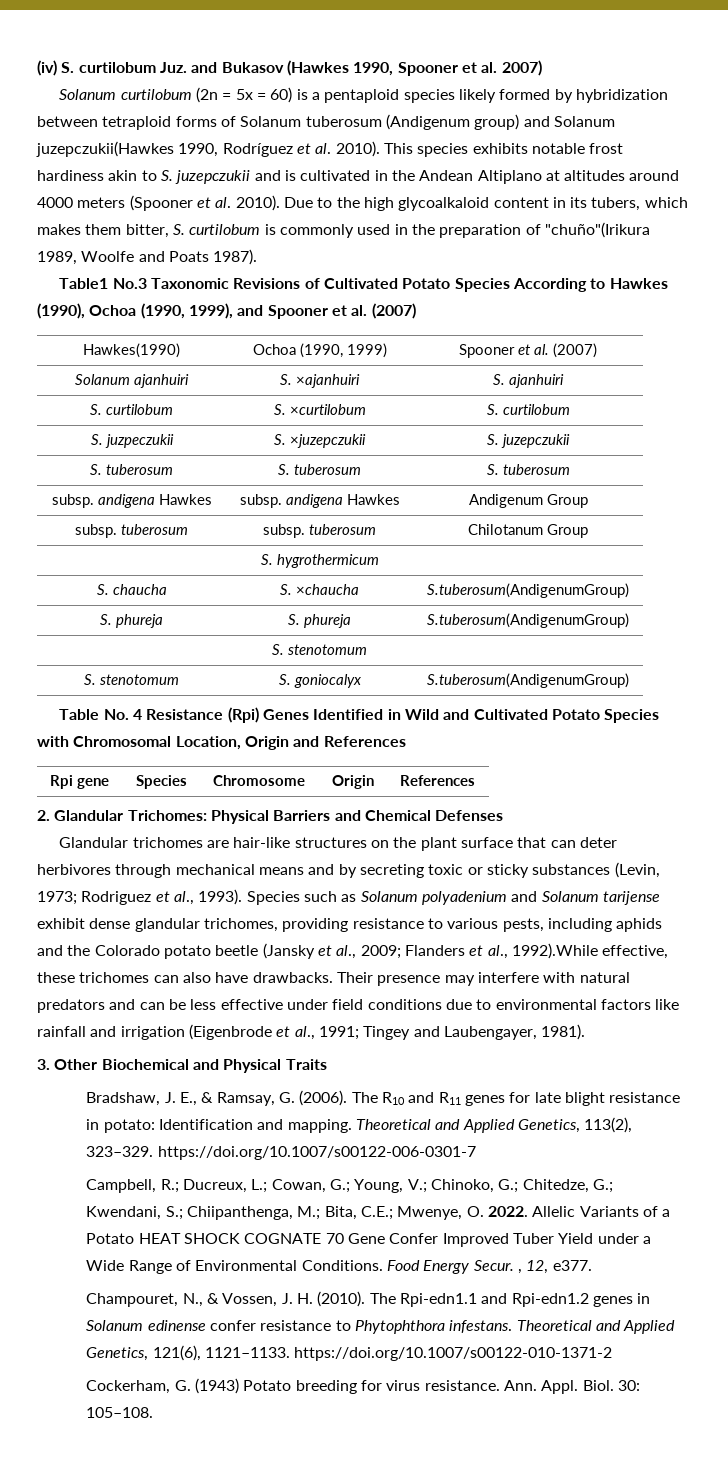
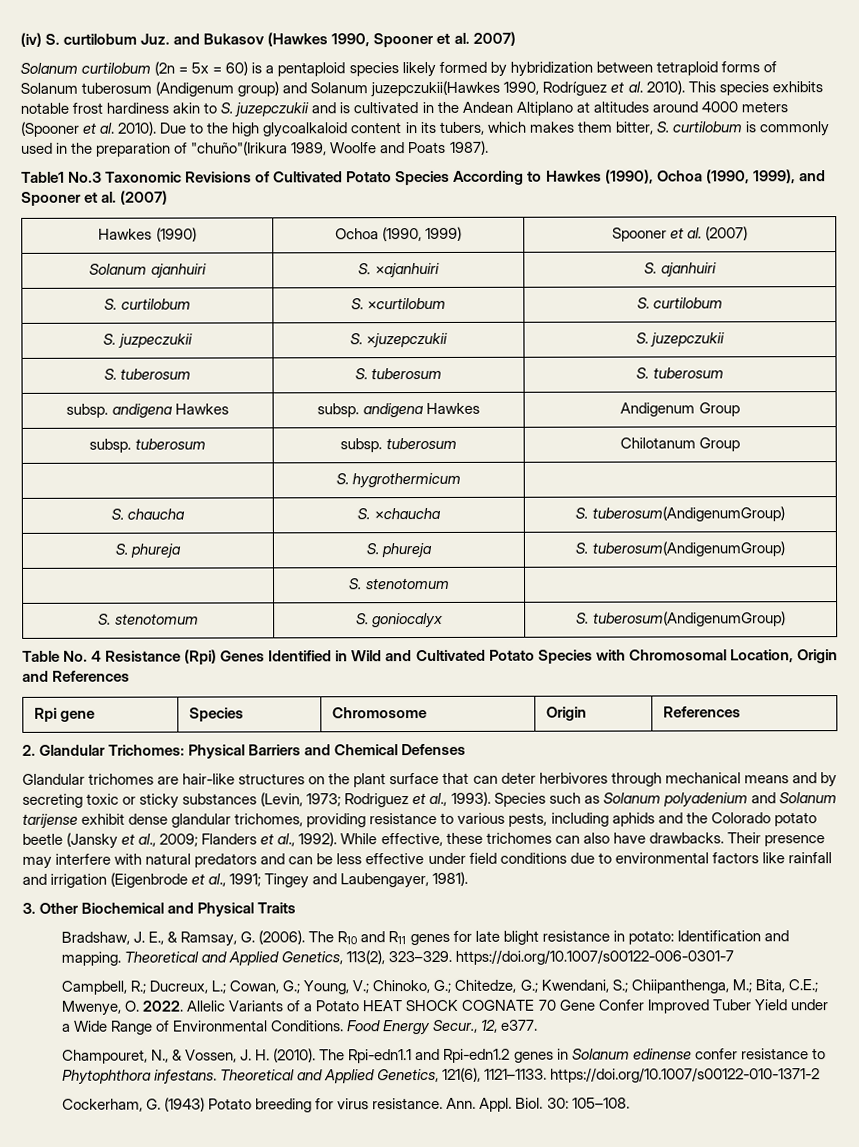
[83,343,180,358] Hawkes(1990) -> [98,227,197,242] Hawkes (1990)
[427,583,629,598] S.tuberosum(AndigenumGroup) -> [575,506,785,522] S. tuberosum(AndigenumGroup)
[427,613,629,628] S.tuberosum(AndigenumGroup) -> [575,541,785,557] S. tuberosum(AndigenumGroup)
[427,673,629,688] S.tuberosum(AndigenumGroup) -> [576,611,786,627] S. tuberosum(AndigenumGroup)
[511,943,598,959] 1992).While -> [298,832,378,847] 1992). While
[473,1260,522,1274] Secur. , -> [433,1019,479,1033] Secur.,

